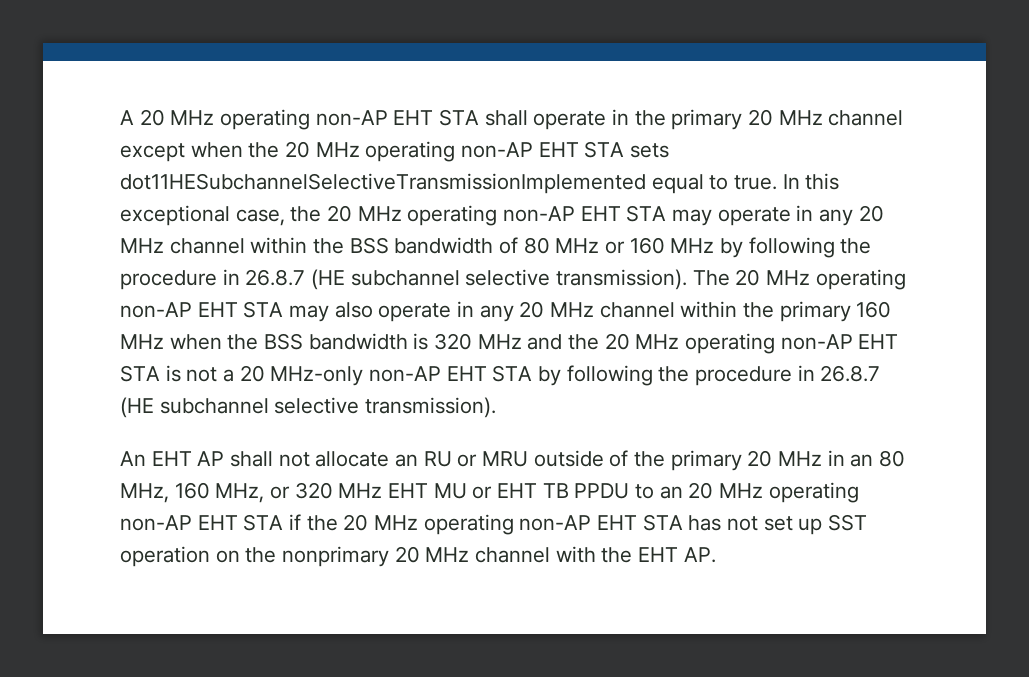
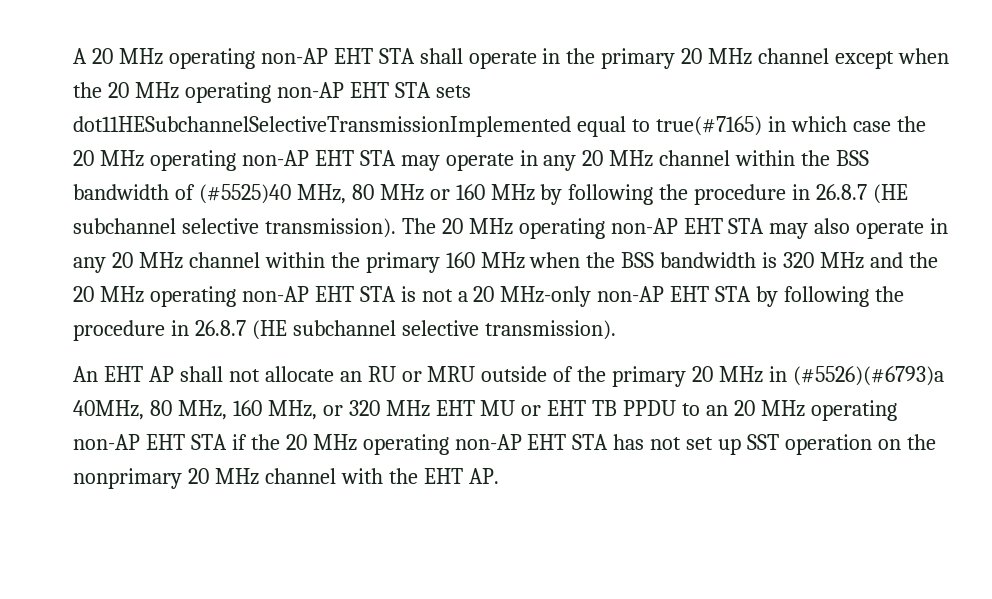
[734,173,840,190] [120,205,285,226] true. In this exceptional case, -> [655,116,891,136] true(#7165) in which case
(519, 245) none -> [198,184,346,204] (#5525)40 MHz,
[850,454,874,467] an -> [792,366,944,386] [73,400,144,420] (#5526)(#6793)a 40MHz,

